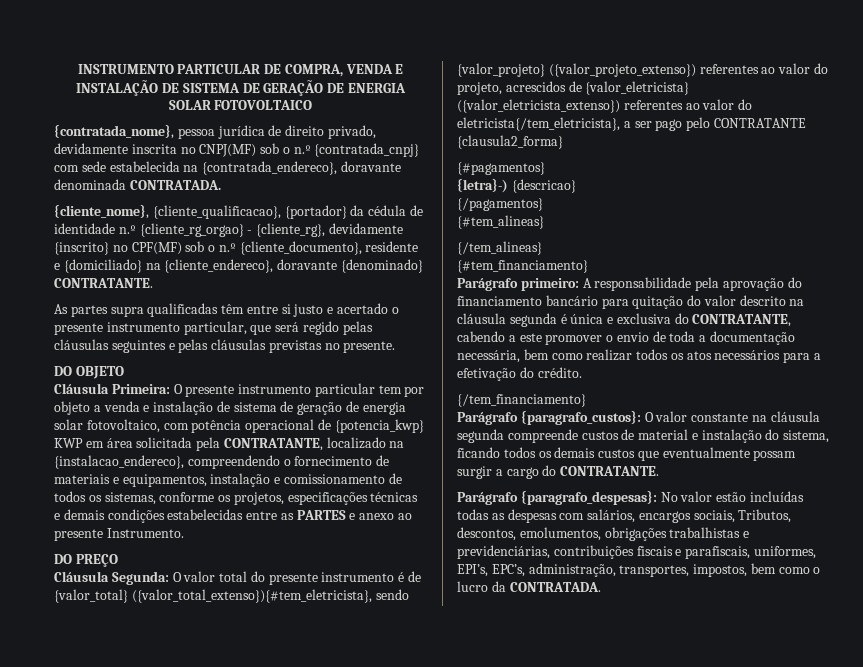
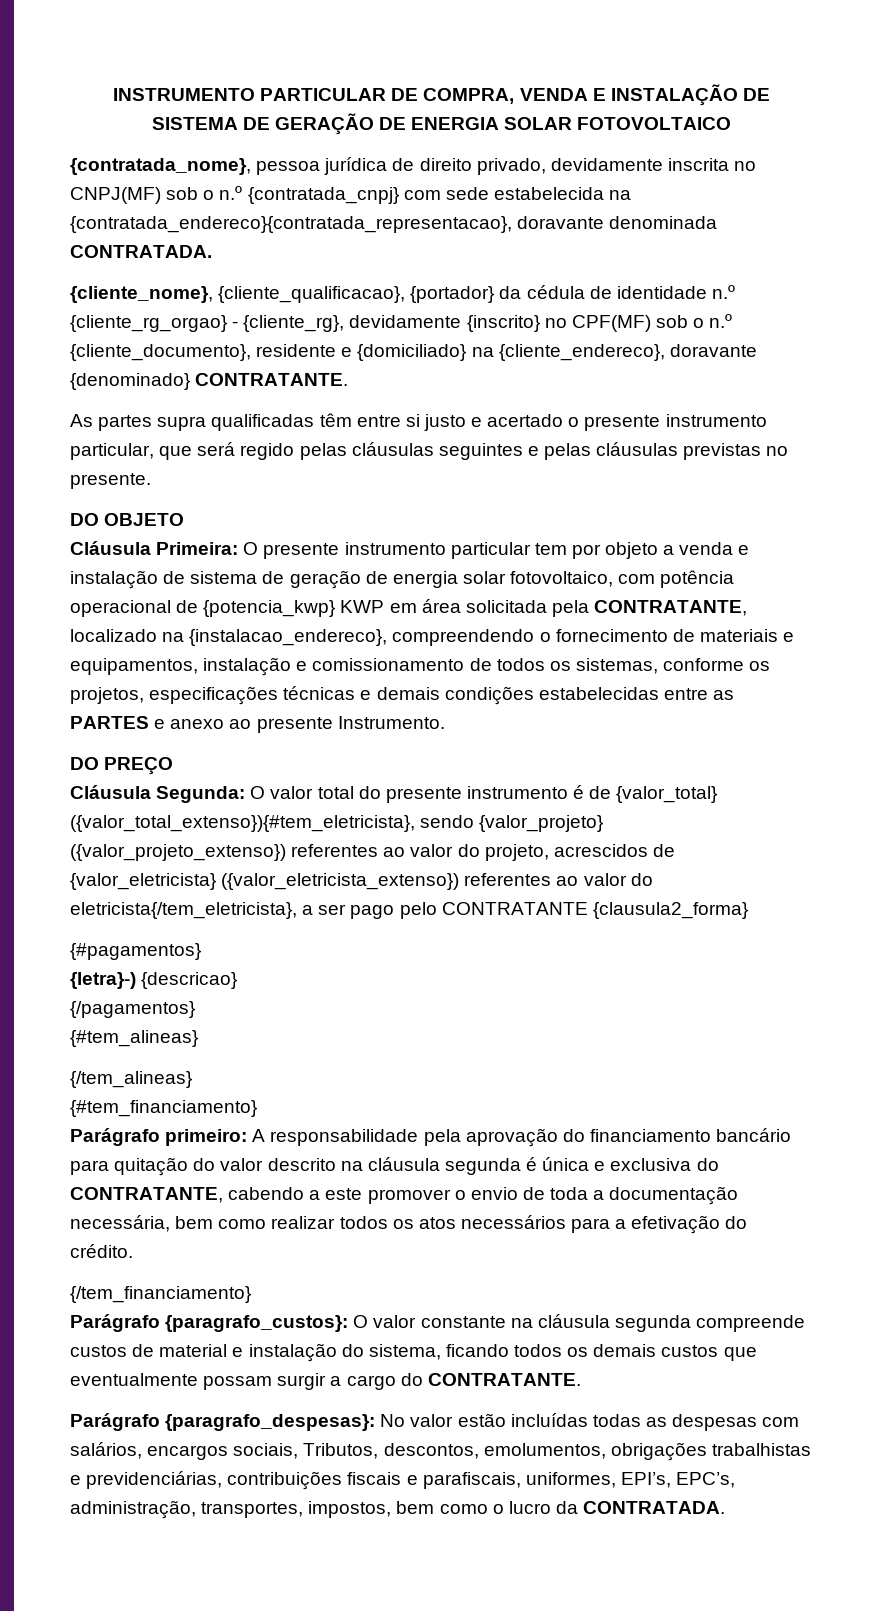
[202,161,338,175] {contratada_endereco}, -> [70,216,512,233] {contratada_endereco}{contratada_representacao},

